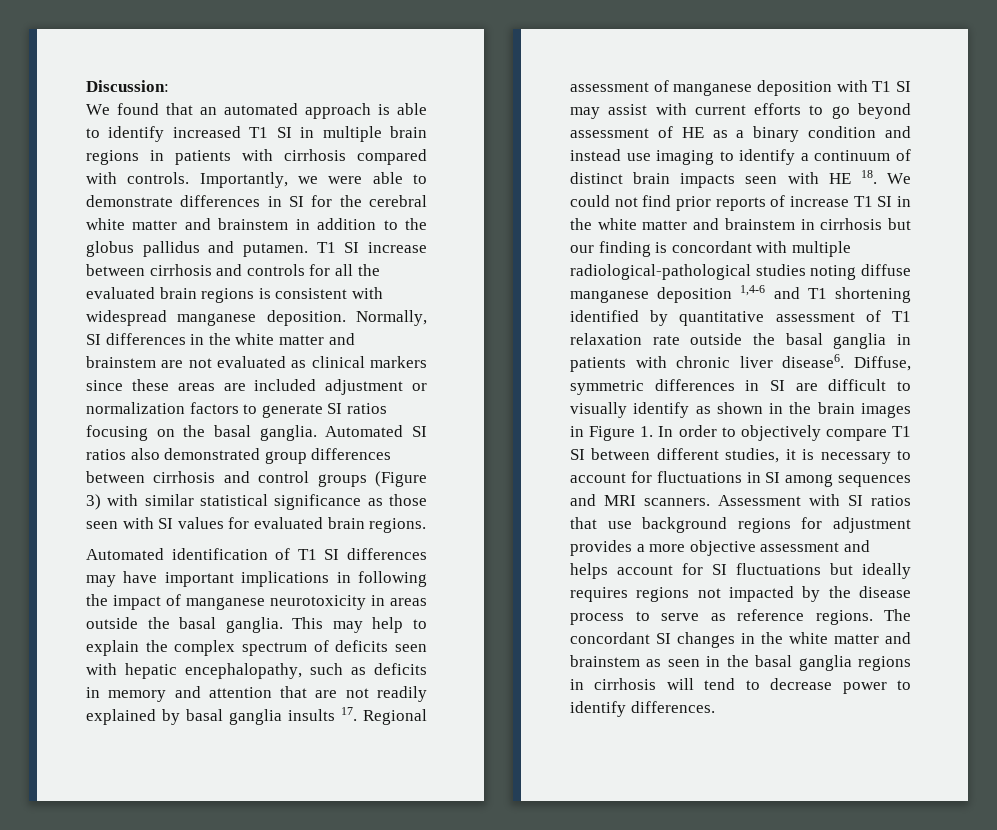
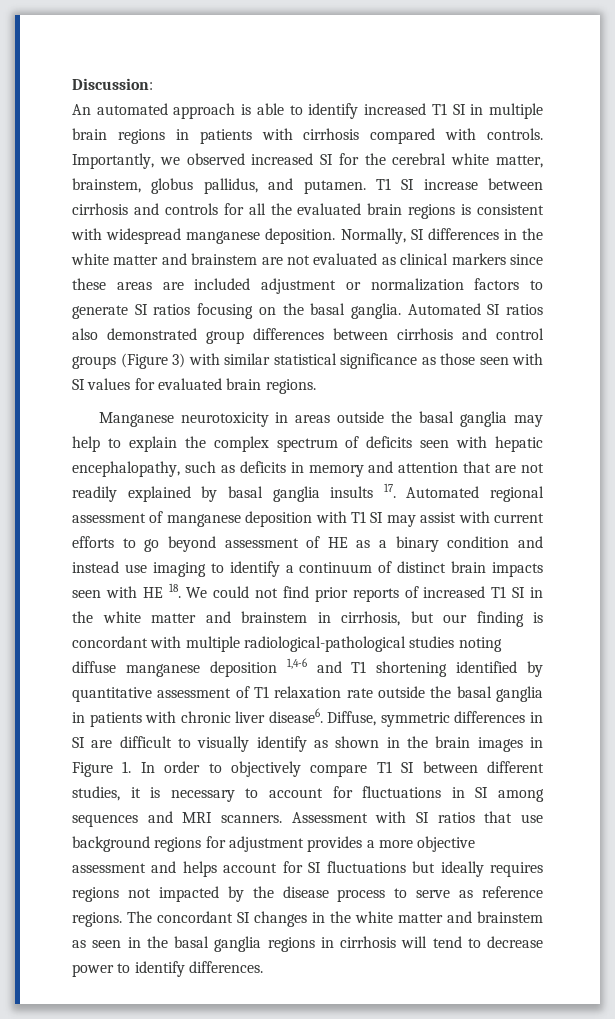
[86,103,217,115] We found that an -> [72,104,91,115] An
[328,172,427,184] [86,195,282,207] were able to demonstrate differences in -> [186,153,314,165] observed increased
[132,218,427,230] [86,241,200,257] matter and brainstem in addition to the globus pallidus -> [495,155,543,168] [72,178,258,194] matter, brainstem, globus pallidus,
[86,548,427,560] [86,571,427,587] [86,594,265,610] Automated identification of T1 SI differences may have important implications in following the impact of manganese -> [98,412,174,427] Manganese
[225,617,324,633] ganglia. This -> [460,411,508,427] ganglia
[363,709,427,725] Regional -> [406,486,544,502] Automated regional
[790,196,849,207] increase -> [423,586,486,598] increased
[820,218,883,230] cirrhosis -> [341,611,400,626] cirrhosis,

